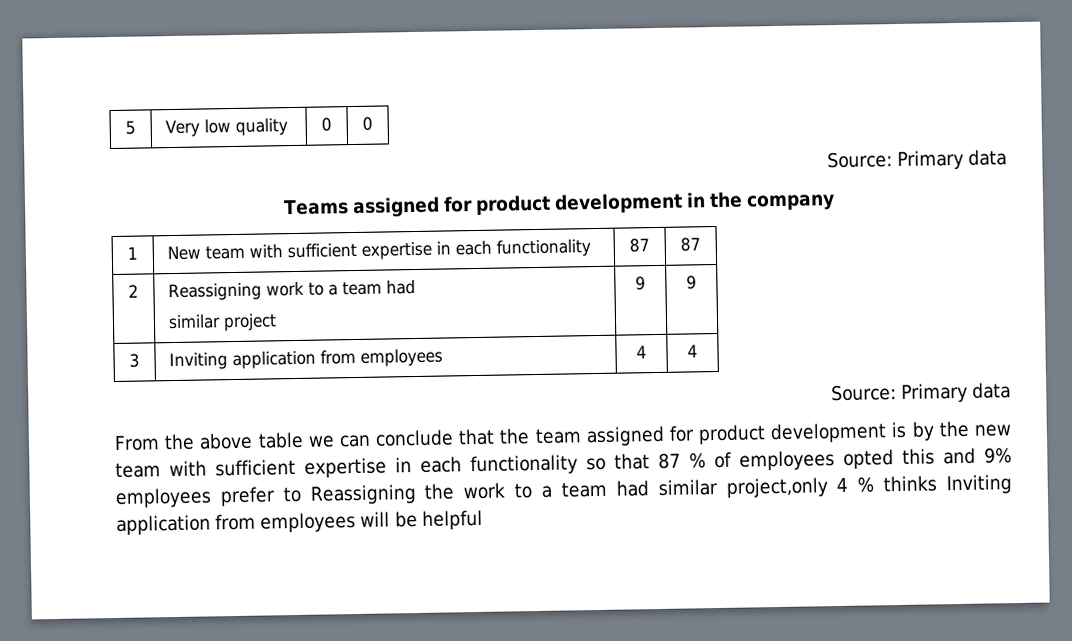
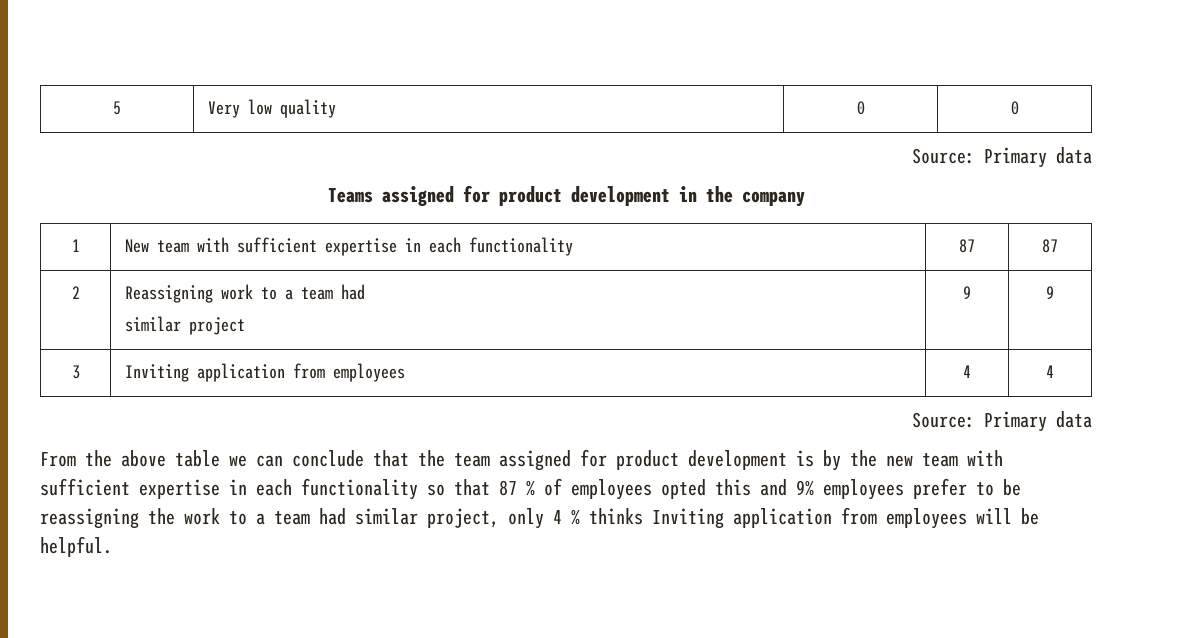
[309,484,417,505] Reassigning -> [1003,479,1021,496] [40,508,139,529] be reassigning
[725,477,828,498] project,only -> [427,508,544,529] project, only
[421,509,483,530] helpful -> [40,536,112,557] helpful.

